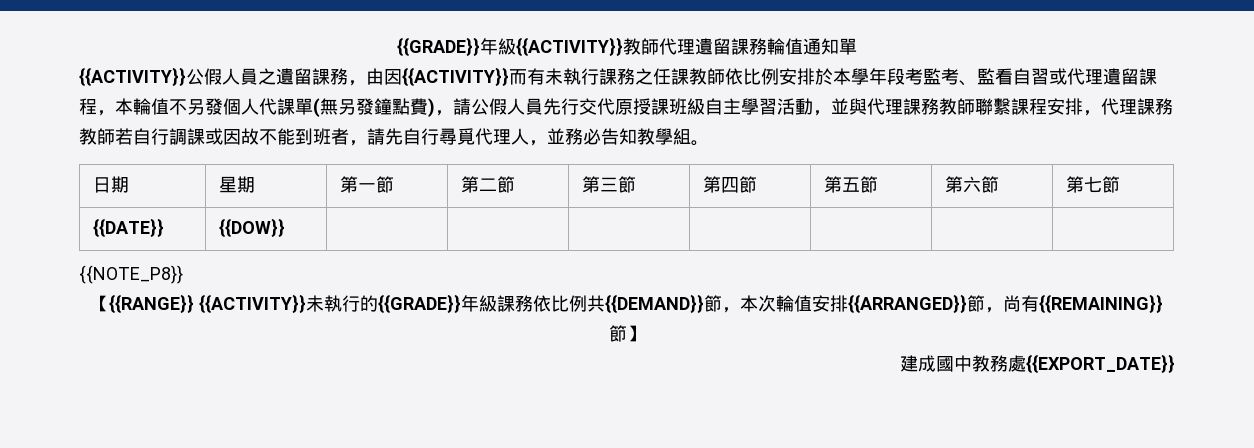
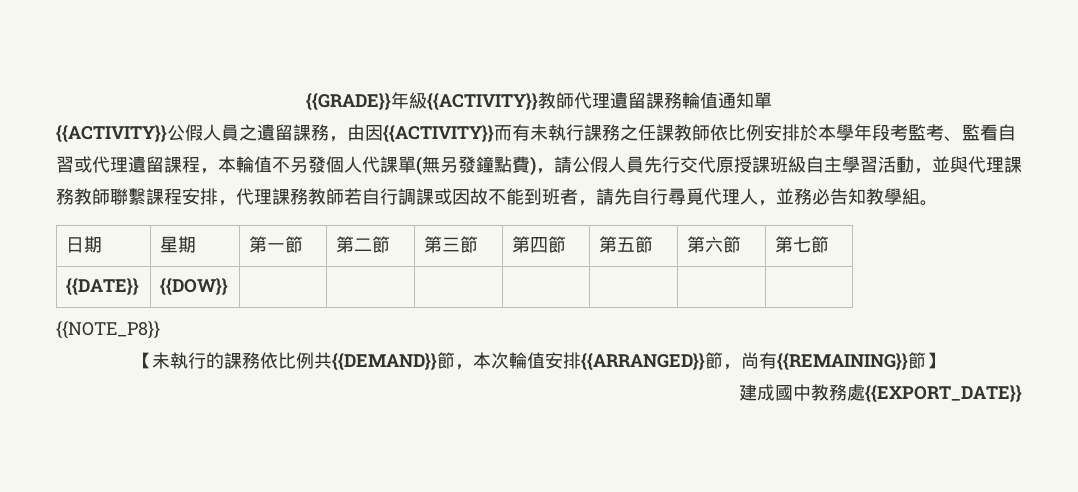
[109,294,497,313] {{RANGE}} {{ACTIVITY}}未執行的{{GRADE}}年級 -> [152,352,224,369] 未執行的

